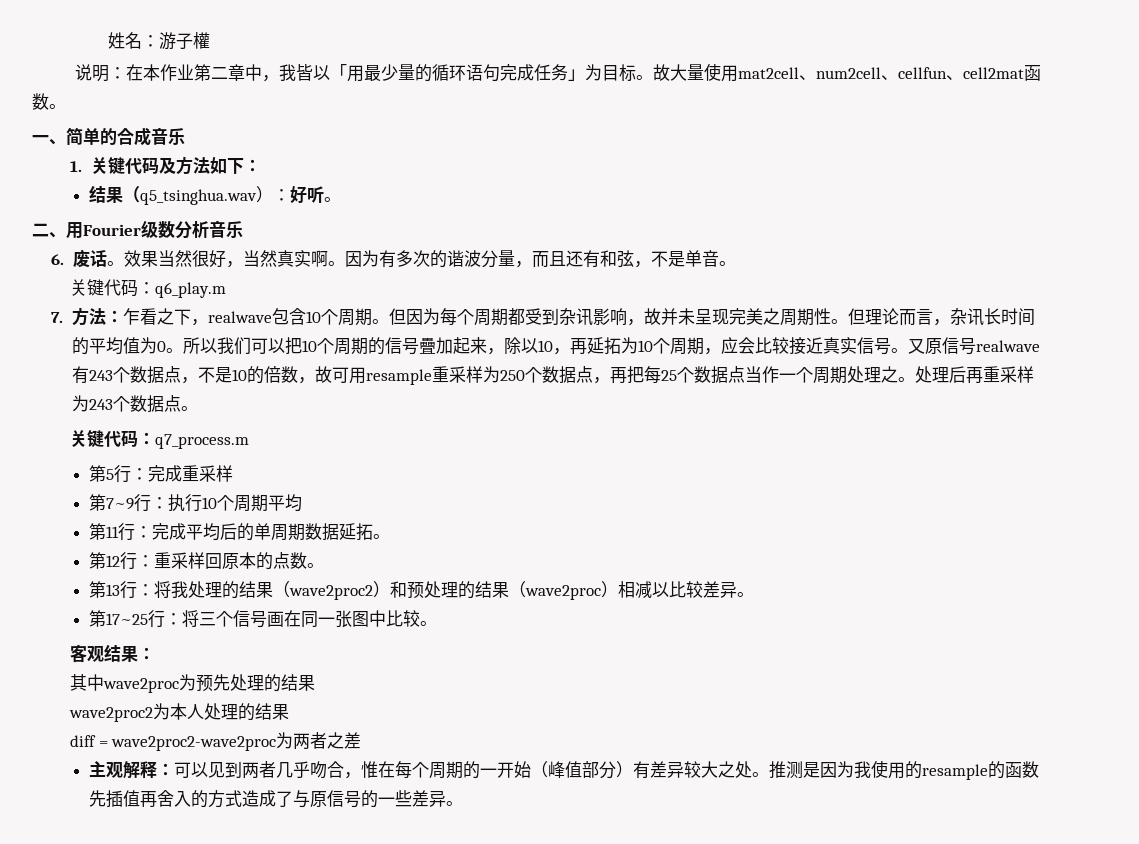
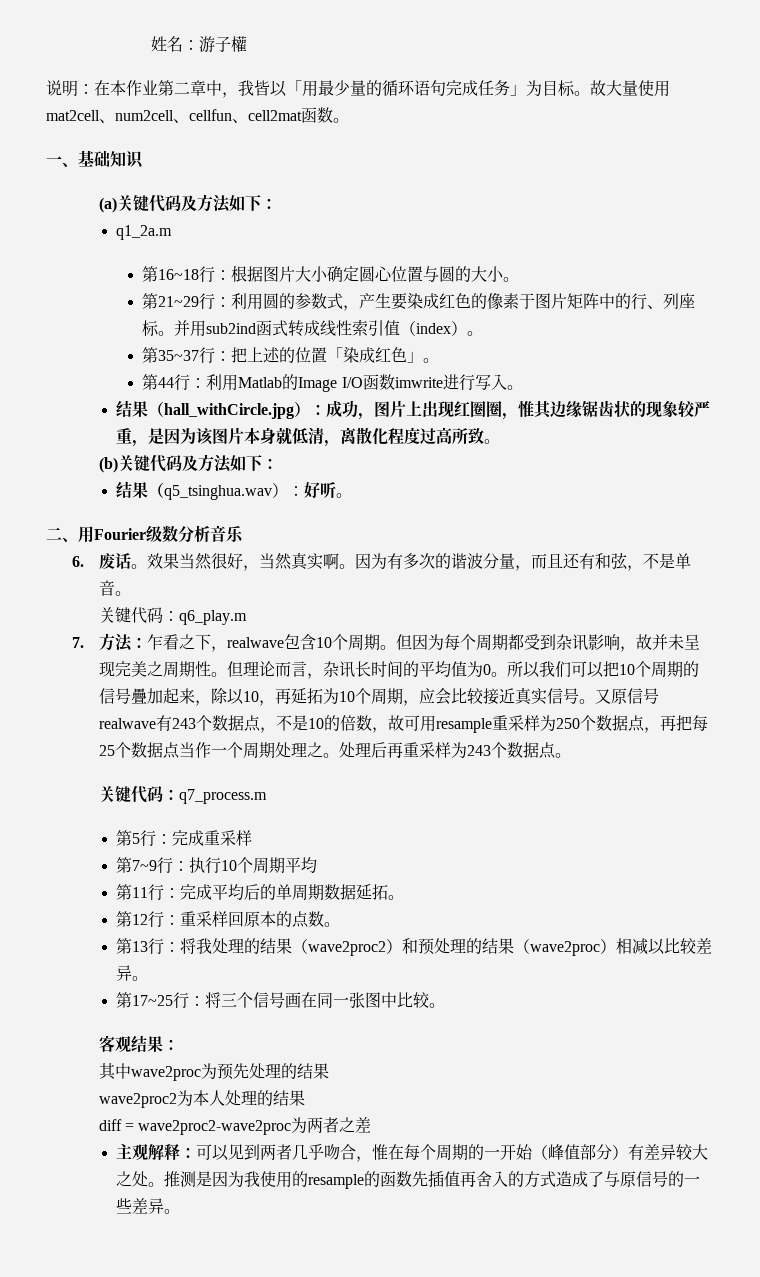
[66,127,185,146] [70,161,83,172] 简单的合成音乐 // 1. -> [78,150,144,169] [98,194,277,213] [116,225,173,240] [142,265,520,283] [142,293,696,311] [142,319,484,337] [142,347,440,364] [142,374,523,392] [116,400,711,420] [116,427,501,447] [98,457,118,473] 基础知识 // (a)关键代码及方法如下： // q1_2a.m // 第16~18行：根据图片大小确定圆心位置与圆的大小。 // 第21~29行：利用圆的参数式，产生要染成红色的像素于图片矩阵中的行、列座标。并用sub2ind函式转成线性索引值（index）。 // 第35~37行：把上述的位置「染成红色」。 // 第44行：利用Matlab的Image I/O函数imwrite进行写入。 // 结果（hall_withCircle.jpg）：成功，图片上出现红圈圈，惟其边缘锯齿状的现象较严重，是因为该图片本身就低清，离散化程度过高所致。 // (b)

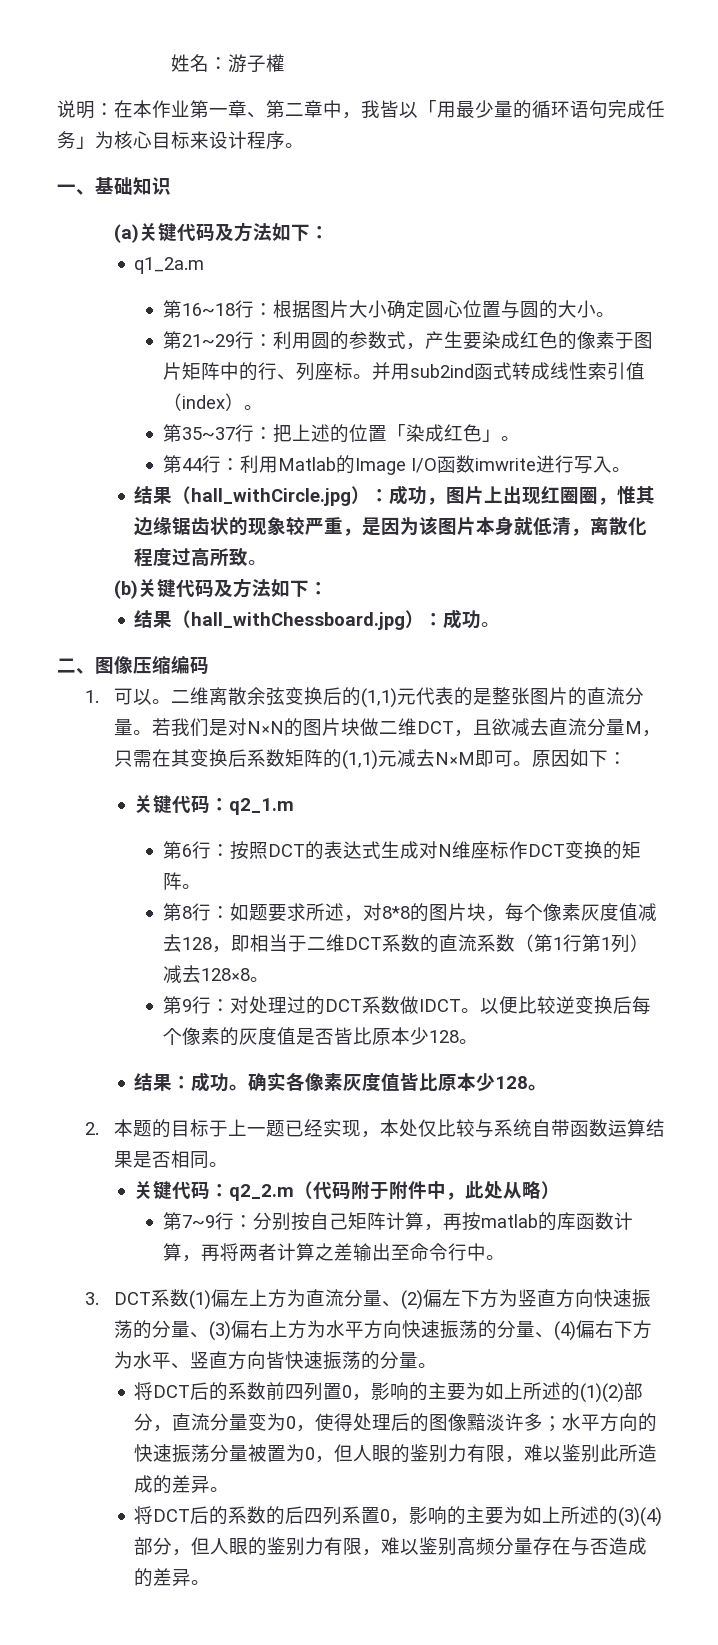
(174, 88) none -> [209,100,285,118] 一章、第
[542,80,670,97] [46,107,333,123] 目标。故大量使用mat2cell、num2cell、cellfun、cell2mat函数 -> [114,131,285,150] 核心目标来设计程序
[164,481,337,500] q5_tsinghua.wav）：好听 -> [191,609,482,630] hall_withChessboard.jpg）：成功
[78,525,244,543] [72,552,691,571] [98,580,131,596] [98,607,247,625] [72,633,700,652] [98,661,699,679] [98,687,659,706] [98,715,708,733] [98,742,571,759] [98,785,267,804] [116,830,253,847] [116,857,318,874] [116,884,405,901] [116,911,341,928] [116,938,713,956] [116,965,149,981] [116,992,446,1009] [98,1035,179,1053] [98,1063,329,1081] [98,1090,305,1108] [98,1117,372,1135] [116,1143,709,1162] [116,1170,701,1189] [116,1198,133,1214] 用Fourier级数分析音乐 // 6.废话。效果当然很好，当然真实啊。因为有多次的谐波分量，而且还有和弦，不是单音。 // 关键代码：q6_play.m // 7.方法：乍看之下，realwave包含10个周期。但因为每个周期都受到杂讯影响，故并未呈现完美之周期性。但理论而言，杂讯长时间的平均值为0。所以我们可以把10个周期的信号疊加起来，除以10，再延拓为10个周期，应会比较接近真实信号。又原信号realwave有243个数据点，不是10的倍数，故可用resample重采样为250个数据点，再把每25个数据点当作一个周期处理之。处理后再重采样为243个数据点。 // 关键代码：q7_process.m // 第5行：完成重采样 // 第7~9行：执行10个周期平均 // 第11行：完成平均后的单周期数据延拓。 // 第12行：重采样回原本的点数。 // 第13行：将我处理的结果（wave2proc2）和预处理的结果（wave2proc）相减以比较差异。 // 第17~25行：将三个信号画在同一张图中比较。 // 客观结果： // 其中wave2proc为预先处理的结果 // wave2proc2为本人处理的结果 // diff = wave2proc2-wave2proc为两者之差 // 主观解释：可以见到两者几乎吻合，惟在每个周期的一开始（峰值部分）有差异较大之处。推测是因为我使用的resample的函数先插值再舍入的方式造成了与原信号的一些 -> [95,655,209,674] [85,687,644,708] [113,718,661,737] [113,749,627,770] [134,795,295,815] [162,841,641,860] [162,872,201,890] [162,903,657,922] [162,934,649,953] [162,965,269,983] [162,996,651,1015] [162,1027,478,1046] [134,1072,548,1092] [85,1119,665,1138] [113,1150,228,1169] [134,1181,561,1201] [162,1212,633,1231] [162,1243,505,1262] [85,1289,651,1310] [113,1320,652,1341] [113,1351,437,1370] [134,1382,644,1403] [134,1413,658,1432] [134,1444,658,1463] [134,1475,230,1494] [134,1506,663,1527] [134,1537,648,1556] [134,1568,154,1587] 图像压缩编码 // 1.可以。二维离散余弦变换后的(1,1)元代表的是整张图片的直流分量。若我们是对N×N的图片块做二维DCT，且欲减去直流分量M，只需在其变换后系数矩阵的(1,1)元减去N×M即可。原因如下： // 关键代码：q2_1.m // 第6行：按照DCT的表达式生成对N维座标作DCT变换的矩阵。 // 第8行：如题要求所述，对8*8的图片块，每个像素灰度值减去128，即相当于二维DCT系数的直流系数（第1行第1列）减去128×8。 // 第9行：对处理过的DCT系数做IDCT。以便比较逆变换后每个像素的灰度值是否皆比原本少128。 // 结果：成功。确实各像素灰度值皆比原本少128。 // 2.本题的目标于上一题已经实现，本处仅比较与系统自带函数运算结果是否相同。 // 关键代码：q2_2.m（代码附于附件中，此处从略） // 第7~9行：分别按自己矩阵计算，再按matlab的库函数计算，再将两者计算之差输出至命令行中。 // 3. DCT系数(1)偏左上方为直流分量、(2)偏左下方为竖直方向快速振荡的分量、(3)偏右上方为水平方向快速振荡的分量、(4)偏右下方为水平、竖直方向皆快速振荡的分量。 // 将DCT后的系数前四列置0，影响的主要为如上所述的(1)(2)部分，直流分量变为0，使得处理后的图像黯淡许多；水平方向的快速振荡分量被置为0，但人眼的鉴别力有限，难以鉴别此所造成的差异。 // 将DCT后的系数的后四列系置0，影响的主要为如上所述的(3)(4)部分，但人眼的鉴别力有限，难以鉴别高频分量存在与否造成的

